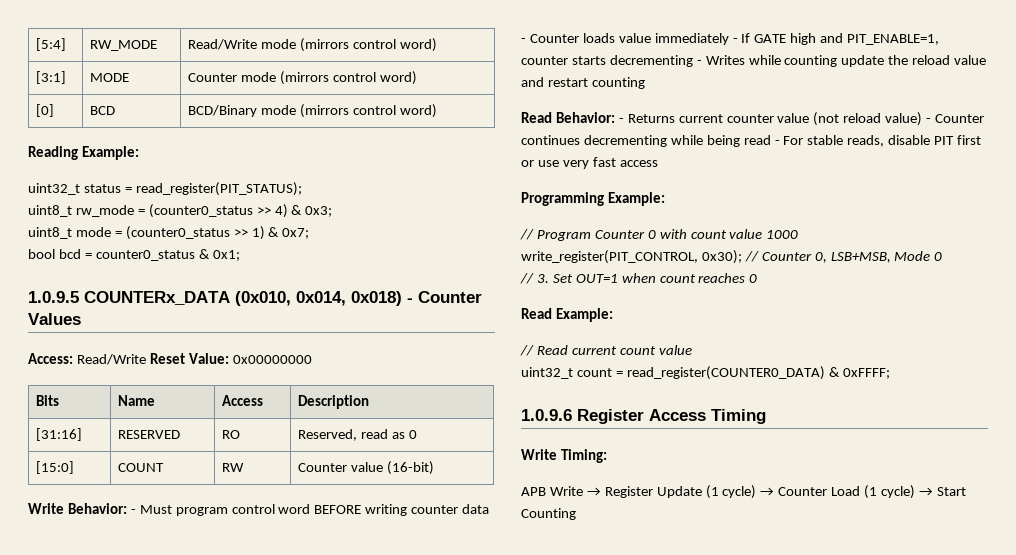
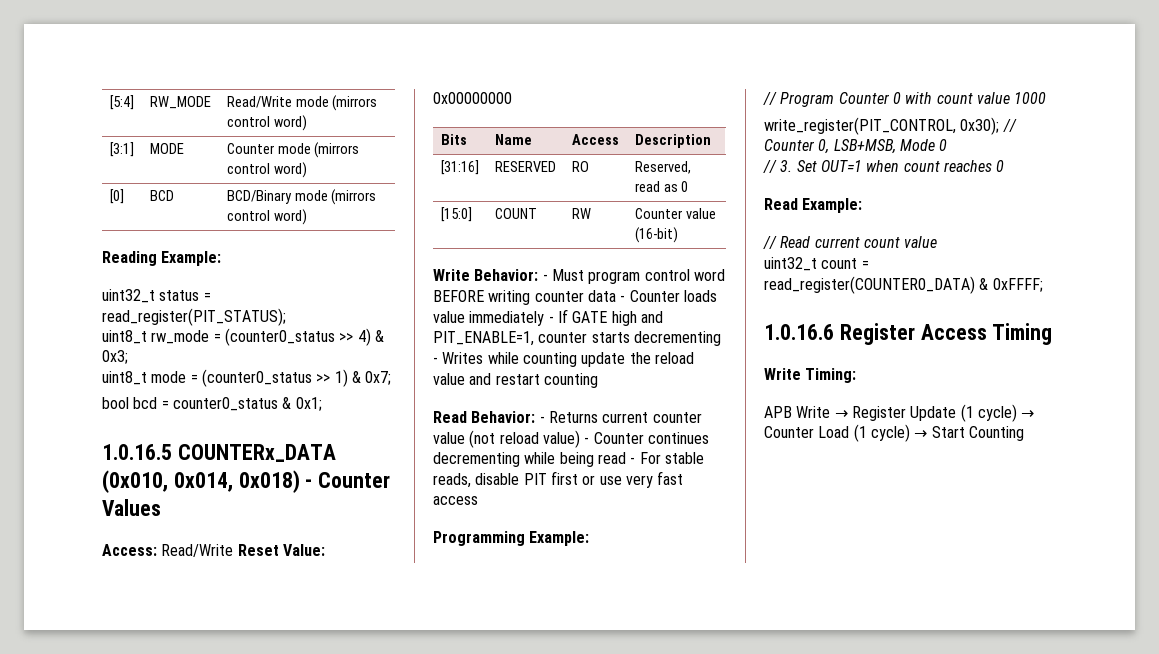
[28,291,79,303] 1.0.9.5 -> [102,444,172,460] 1.0.16.5
[521,409,572,421] 1.0.9.6 -> [764,324,834,340] 1.0.16.6

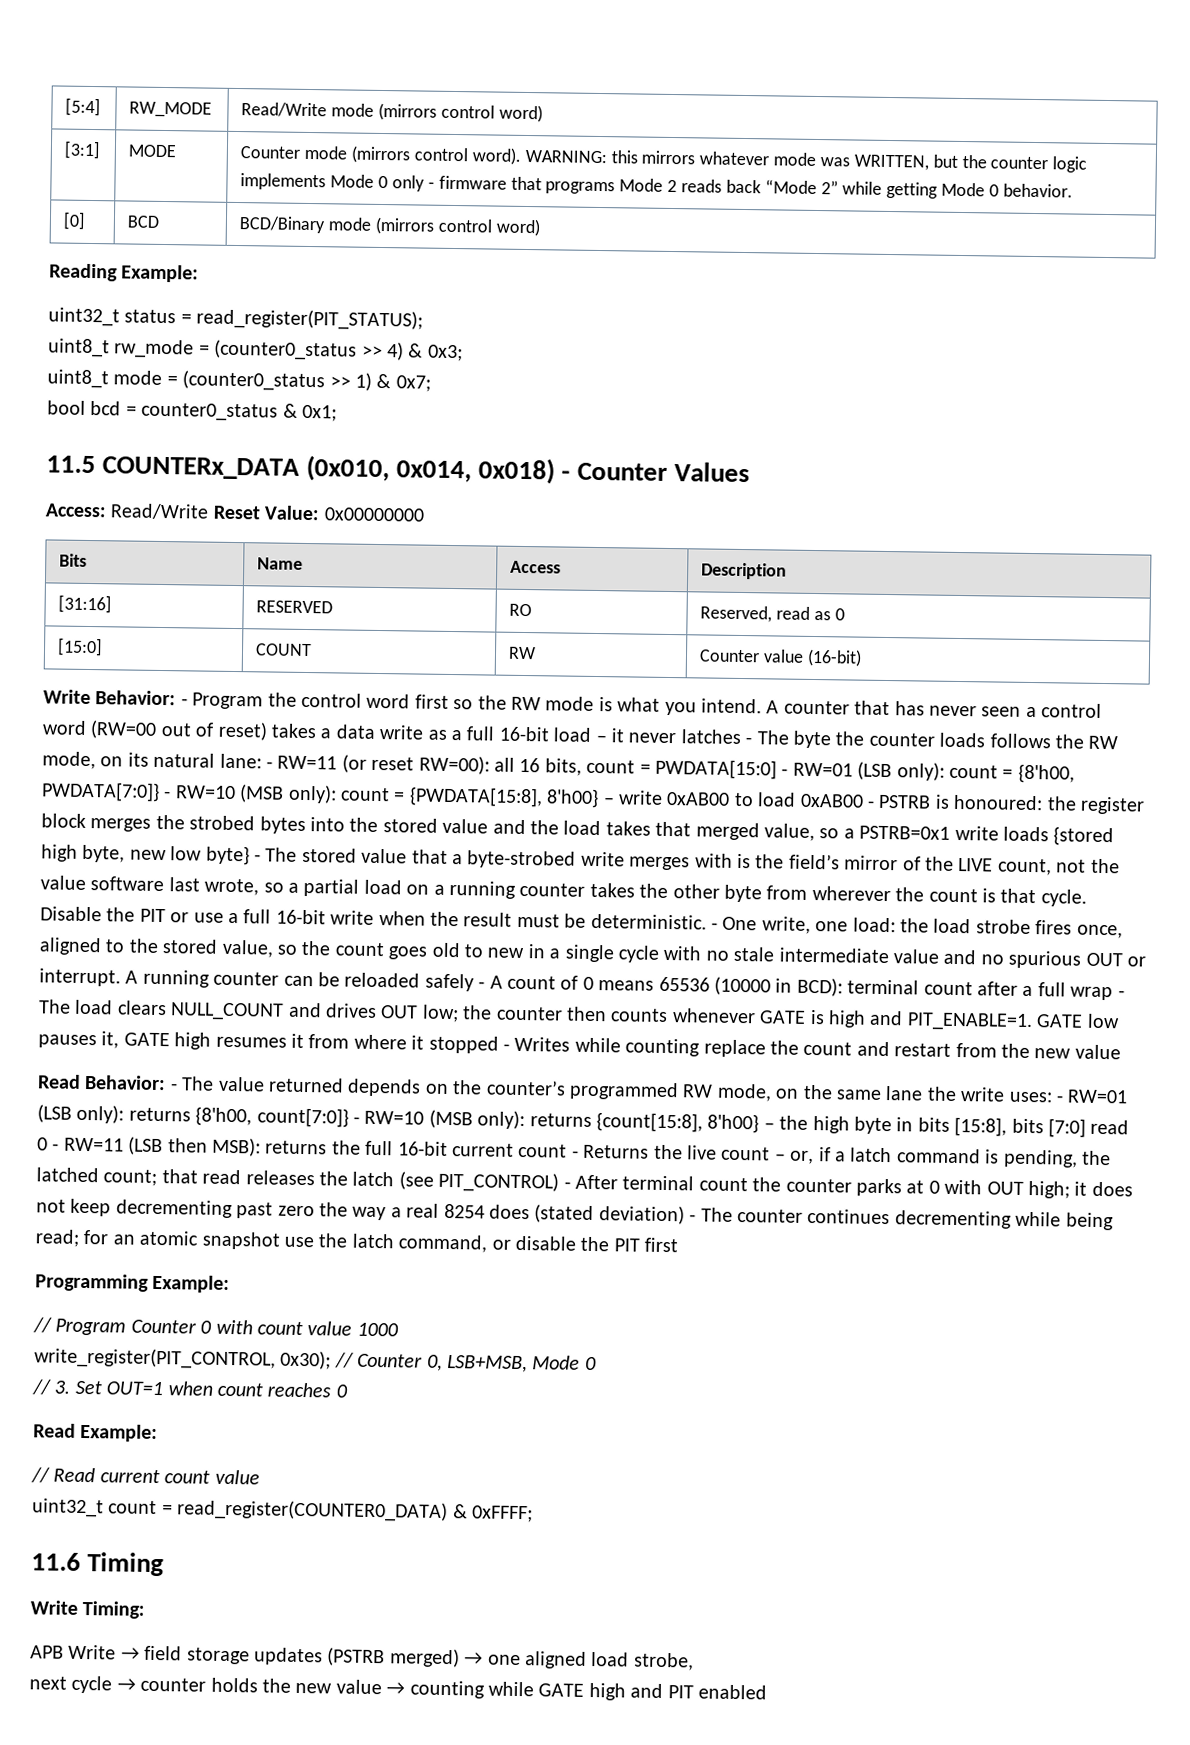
[273,162,307,178] word) -> [471,147,1088,173] [240,173,1073,199] word). WARNING: this mirrors whatever mode was WRITTEN, but the counter logic implements Mode 0 only - firmware that programs Mode 2 reads back “Mode 2” while getting Mode 0 behavior.
[102,444,172,460] 1.0.16.5 -> [46,455,96,474] 11.5
[551,269,725,284] [433,290,717,305] [433,309,663,326] [433,331,721,346] [433,352,694,367] [433,373,598,388] [433,411,702,423] [433,430,709,448] [433,452,704,467] [433,471,684,488] [433,496,478,505] Must program control word BEFORE writing counter data - Counter loads value immediately - If GATE high and PIT_ENABLE=1, counter starts decrementing - Writes while counting update the reload value and restart counting // Read Behavior: - Returns current counter value (not reload value) - Counter continues decrementing while being read - For stable reads, disable PIT first or use very fast access -> [192,692,1103,718] [42,720,1119,750] [42,751,1075,784] [41,781,1145,815] [41,813,1115,847] [41,844,1120,876] [40,875,1087,907] [40,906,1123,939] [39,937,1146,969] [39,968,1125,1001] [39,999,1120,1032] [38,1031,1121,1060] [37,1074,1129,1104] [37,1104,1130,1138] [37,1136,1111,1168] [36,1167,1133,1199] [36,1198,1114,1231] [35,1229,679,1253] Program the control word first so the RW mode is what you intend. A counter that has never seen a control word (RW=00 out of reset) takes a data write as a full 16-bit load – it never latches - The byte the counter loads follows the RW mode, on its natural lane: - RW=11 (or reset RW=00): all 16 bits, count = PWDATA[15:0] - RW=01 (LSB only): count = {8'h00, PWDATA[7:0]} - RW=10 (MSB only): count = {PWDATA[15:8], 8'h00} – write 0xAB00 to load 0xAB00 - PSTRB is honoured: the register block merges the strobed bytes into the stored value and the load takes that merged value, so a PSTRB=0x1 write loads {stored high byte, new low byte} - The stored value that a byte-strobed write merges with is the field’s mirror of the LIVE count, not the value software last wrote, so a partial load on a running counter takes the other byte from wherever the count is that cycle. Disable the PIT or use a full 16-bit write when the result must be deterministic. - One write, one load: the load strobe fires once, aligned to the stored value, so the count goes old to new in a single cycle with no stale intermediate value and no spurious OUT or interrupt. A running counter can be reloaded safely - A count of 0 means 65536 (10000 in BCD): terminal count after a full wrap - The load clears NULL_COUNT and drives OUT low; the counter then counts whenever GATE is high and PIT_ENABLE=1. GATE low pauses it, GATE high resumes it from where it stopped - Writes while counting replace the count and restart from the new value // Read Behavior: - The value returned depends on the counter’s programmed RW mode, on the same lane the write uses: - RW=01 (LSB only): returns {8'h00, count[7:0]} - RW=10 (MSB only): returns {count[15:8], 8'h00} – the high byte in bits [15:8], bits [7:0] read 0 - RW=11 (LSB then MSB): returns the full 16-bit current count - Returns the live count – or, if a latch command is pending, the latched count; that read releases the latch (see PIT_CONTROL) - After terminal count the counter parks at 0 with OUT high; it does not keep decrementing past zero the way a real 8254 does (stated deviation) - The counter continues decrementing while being read; for an atomic snapshot use the latch command, or disable the PIT first
[764,323,987,345] 1.0.16.6 Register Access -> [31,1552,81,1571] 11.6
[851,404,1035,422] [764,424,1024,442] Register Update (1 cycle) → Counter Load (1 cycle) → Start Counting -> [144,1645,694,1671] [29,1675,767,1701] field storage updates (PSTRB merged) → one aligned load strobe, // next cycle → counter holds the new value → counting while GATE high and PIT enabled

